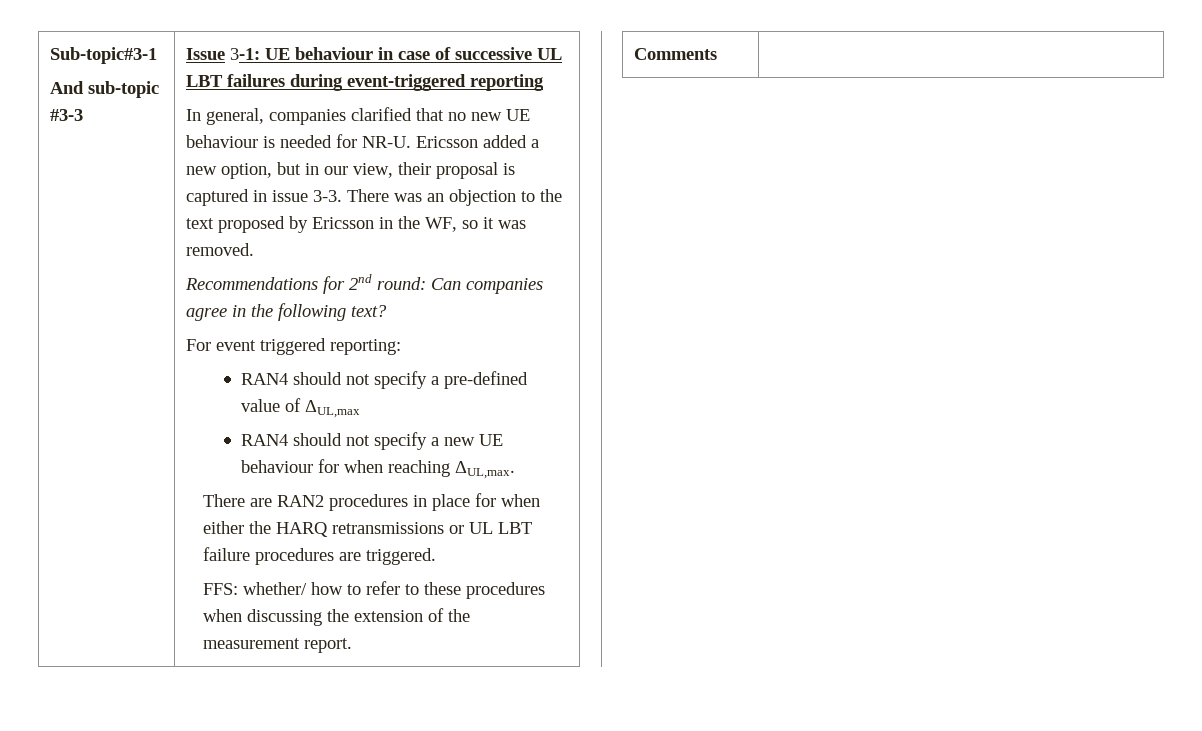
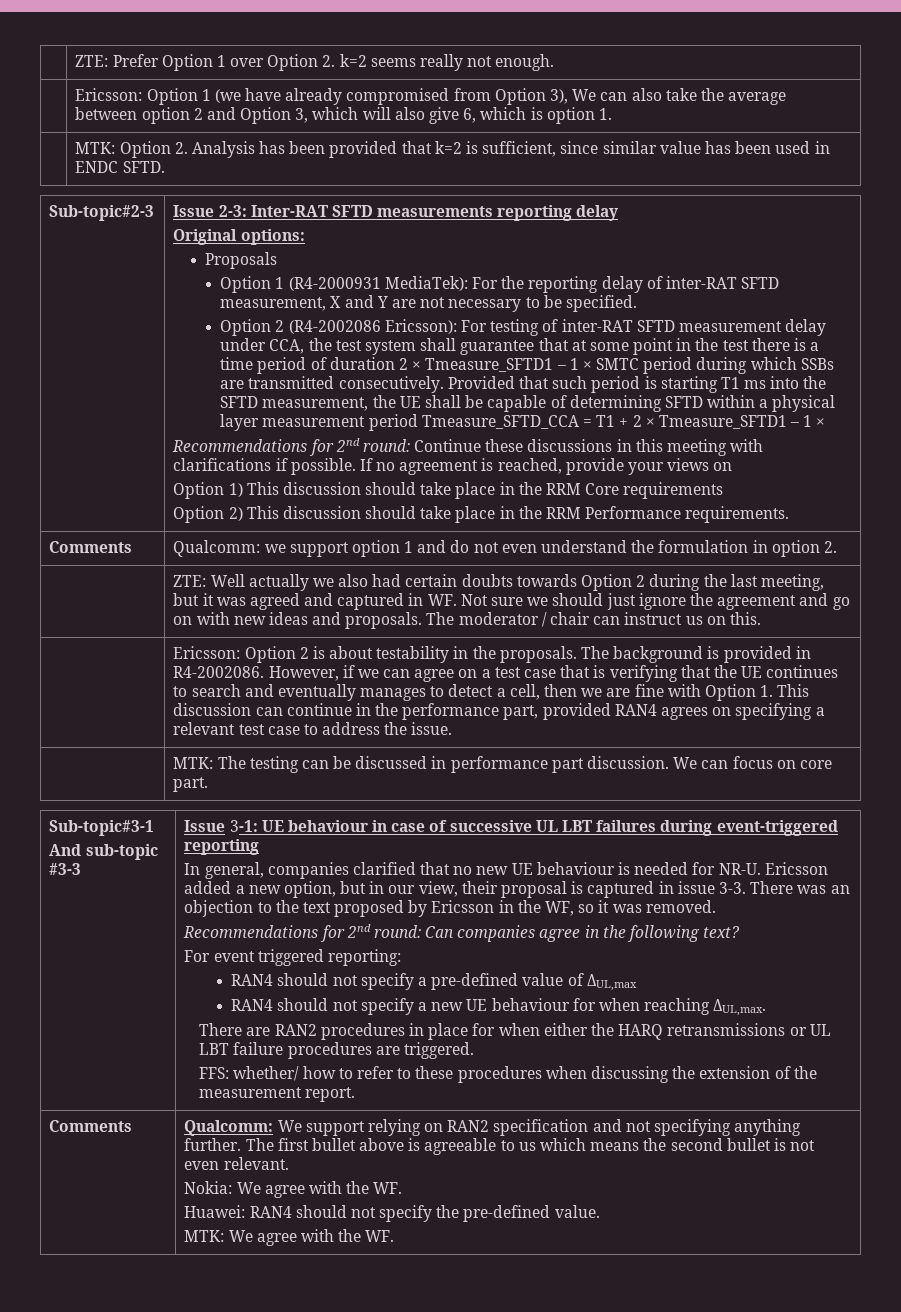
(50, 55) none -> [75,54,555,71] [75,88,787,105] [75,107,612,124] [75,141,830,158] [75,161,165,173] [49,205,155,221] [173,205,619,221] [173,229,305,245] [205,252,278,269] [220,276,780,293] [220,295,637,312] [220,319,827,336] [220,338,820,355] [220,357,834,374] [220,376,827,393] [220,395,836,412] [220,414,826,431] [172,438,764,456] [173,458,733,475] [173,482,724,499] [173,506,790,523] [49,541,133,553] [173,540,837,557] [173,574,824,591] [173,593,850,610] [173,612,761,629] [173,646,811,663] [173,665,839,682] [173,684,810,701] [173,703,825,720] [173,722,453,735] [173,756,832,773] [173,777,209,792] | ZTE: Prefer Option 1 over Option 2. k=2 seems really not enough. // | Ericsson: Option 1 (we have already compromised from Option 3), We can also take the average between option 2 and Option 3, which will also give 6, which is option 1. // | MTK: Option 2. Analysis has been provided that k=2 is sufficient, since similar value has been used in ENDC SFTD. // Sub-topic#2-3 | Issue 2-3: Inter-RAT SFTD measurements reporting delay // Original options: // Proposals // Option 1 (R4-2000931 MediaTek): For the reporting delay of inter-RAT SFTD measurement, X and Y are not necessary to be specified. // Option 2 (R4-2002086 Ericsson): For testing of inter-RAT SFTD measurement delay under CCA, the test system shall guarantee that at some point in the test there is a time period of duration 2 × Tmeasure_SFTD1 – 1 × SMTC period during which SSBs are transmitted consecutively. Provided that such period is starting T1 ms into the SFTD measurement, the UE shall be capable of determining SFTD within a physical layer measurement period Tmeasure_SFTD_CCA = T1 + 2 × Tmeasure_SFTD1 – 1 × // Recommendations for 2nd round: Continue these discussions in this meeting with clarifications if possible. If no agreement is reached, provide your views on // Option 1) This discussion should take place in the RRM Core requirements // Option 2) This discussion should take place in the RRM Performance requirements. // Comments | Qualcomm: we support option 1 and do not even understand the formulation in option 2. // | ZTE: Well actually we also had certain doubts towards Option 2 during the last meeting, but it was agreed and captured in WF. Not sure we should just ignore the agreement and go on with new ideas and proposals. The moderator / chair can instruct us on this. // | Ericsson: Option 2 is about testability in the proposals. The background is provided in R4-2002086. However, if we can agree on a test case that is verifying that the UE continues to search and eventually manages to detect a cell, then we are fine with Option 1. This discussion can continue in the performance part, provided RAN4 agrees on specifying a relevant test case to address the issue. // | MTK: The testing can be discussed in performance part discussion. We can focus on core part. //
(718, 54) none -> [184,1119,802,1136] [184,1138,816,1155] [184,1157,289,1170] [184,1181,403,1198] [184,1205,600,1222] [184,1229,395,1246] Qualcomm: We support relying on RAN2 specification and not specifying anything further. The first bullet above is agreeable to us which means the second bullet is not even relevant. // Nokia: We agree with the WF. // Huawei: RAN4 should not specify the pre-defined value. // MTK: We agree with the WF.

